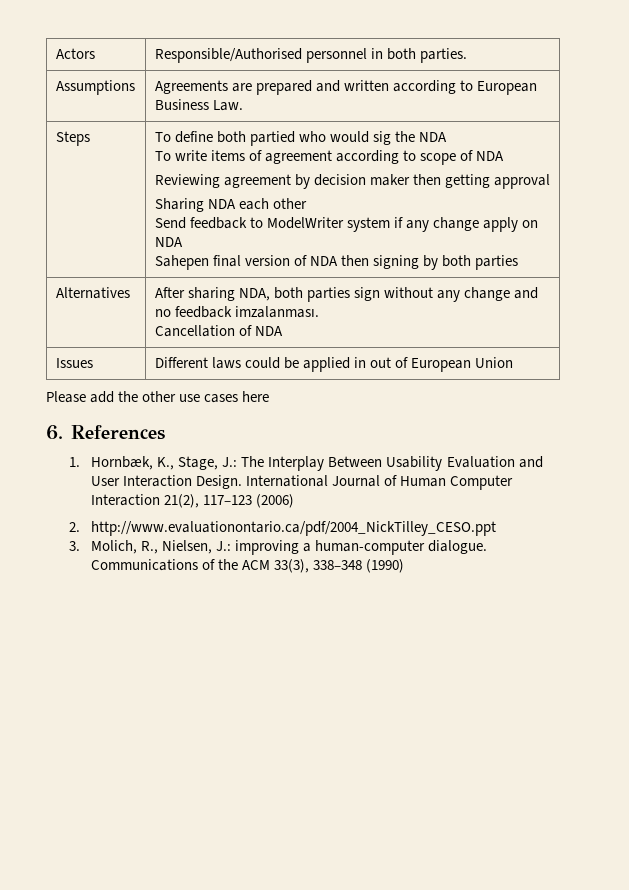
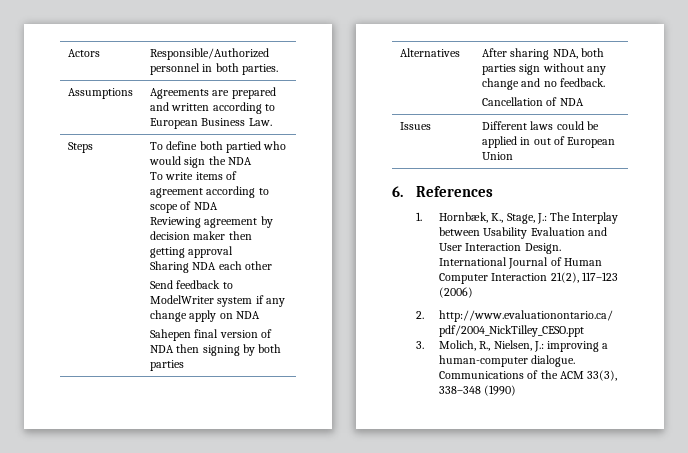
[154,48,302,63] Responsible/Authorised -> [150,48,270,60] Responsible/Authorized
[373,131,392,145] sig -> [184,157,206,168] sign
[174,306,319,318] feedback imzalanması. -> [559,78,605,87] feedback.
[46,391,270,403] // Please add the other use cases here -> (514, 156) none
[328,456,383,467] Between -> [439,227,481,236] between

